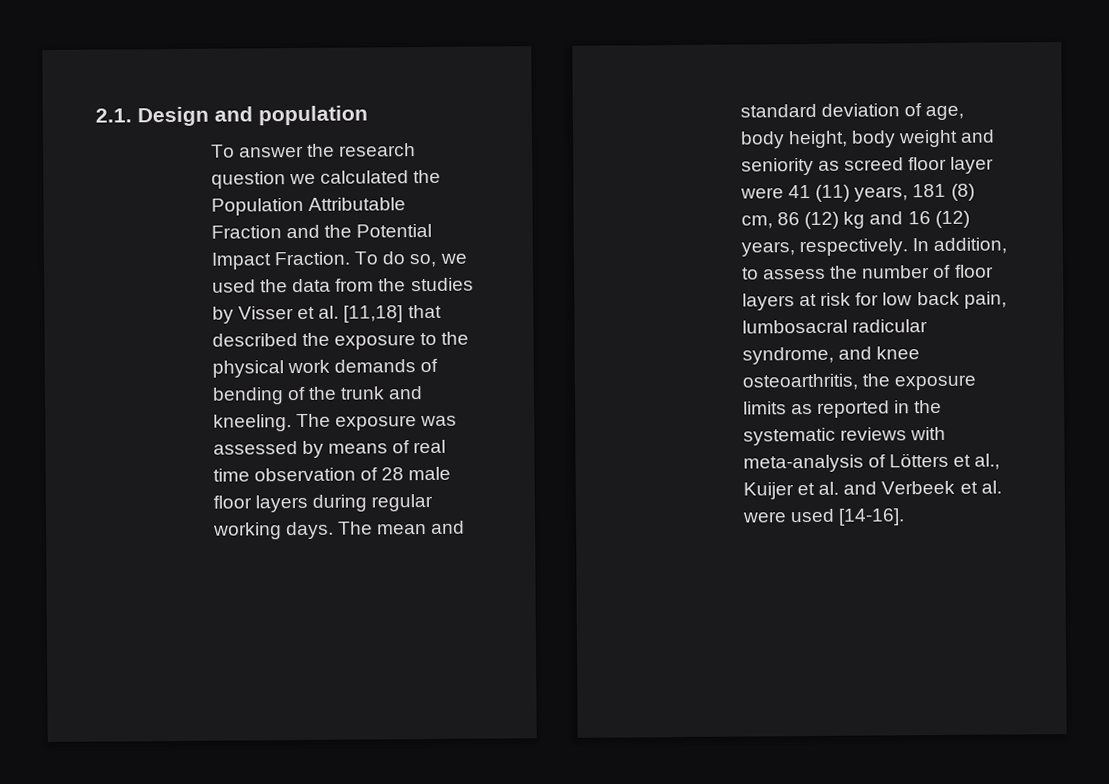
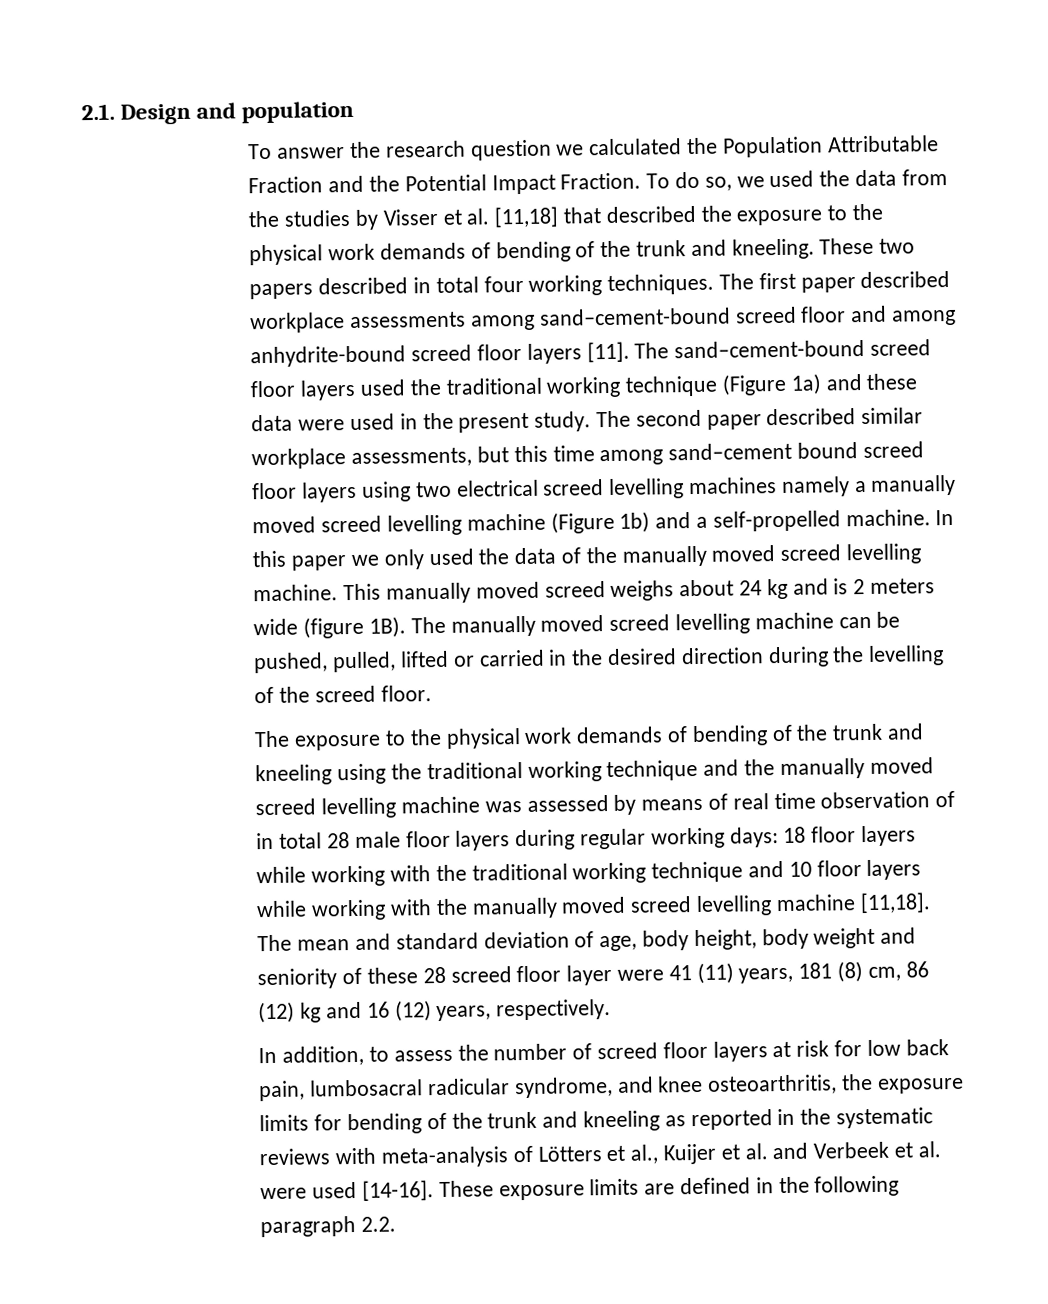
[296,413,418,431] The exposure -> [819,237,916,255] [249,270,951,300] [250,305,957,334] [250,339,932,368] [250,373,918,401] [251,407,924,433] [251,441,924,470] [252,474,957,503] [252,509,955,536] [252,543,922,571] [253,578,936,604] [253,611,901,639] [253,645,945,674] [254,685,432,704] [254,723,925,751] [255,757,934,786] [255,796,481,819] These two papers described in total four working techniques. The first paper described workplace assessments among sand–cement-bound screed floor and among anhydrite-bound screed floor layers [11]. The sand–cement-bound screed floor layers used the traditional working technique (Figure 1a) and these data were used in the present study. The second paper described similar workplace assessments, but this time among sand–cement bound screed floor layers using two electrical screed levelling machines namely a manually moved screed levelling machine (Figure 1b) and a self-propelled machine. In this paper we only used the data of the manually moved screed levelling machine. This manually moved screed weighs about 24 kg and is 2 meters wide (figure 1B). The manually moved screed levelling machine can be pushed, pulled, lifted or carried in the desired direction during the levelling of the screed floor. // The exposure to the physical work demands of bending of the trunk and kneeling using the traditional working technique and the manually moved screed levelling machine
(379, 474) none -> [256,832,323,850] in total
[286,521,335,540] days. -> [729,825,917,848] [256,859,922,887] [256,892,931,921] days: 18 floor layers while working with the traditional working technique and 10 floor layers while working with the manually moved screed levelling machine [11,18].
[818,160,841,171] as -> [342,966,446,985] of these 28
(909, 247) none -> (612, 1010) //
(952, 271) none -> [597,1042,659,1060] screed
(787, 408) none -> [314,1110,661,1135] for bending of the trunk and kneeling
(906, 517) none -> [438,1175,900,1201] [260,1215,397,1238] These exposure limits are defined in the following paragraph 2.2.

